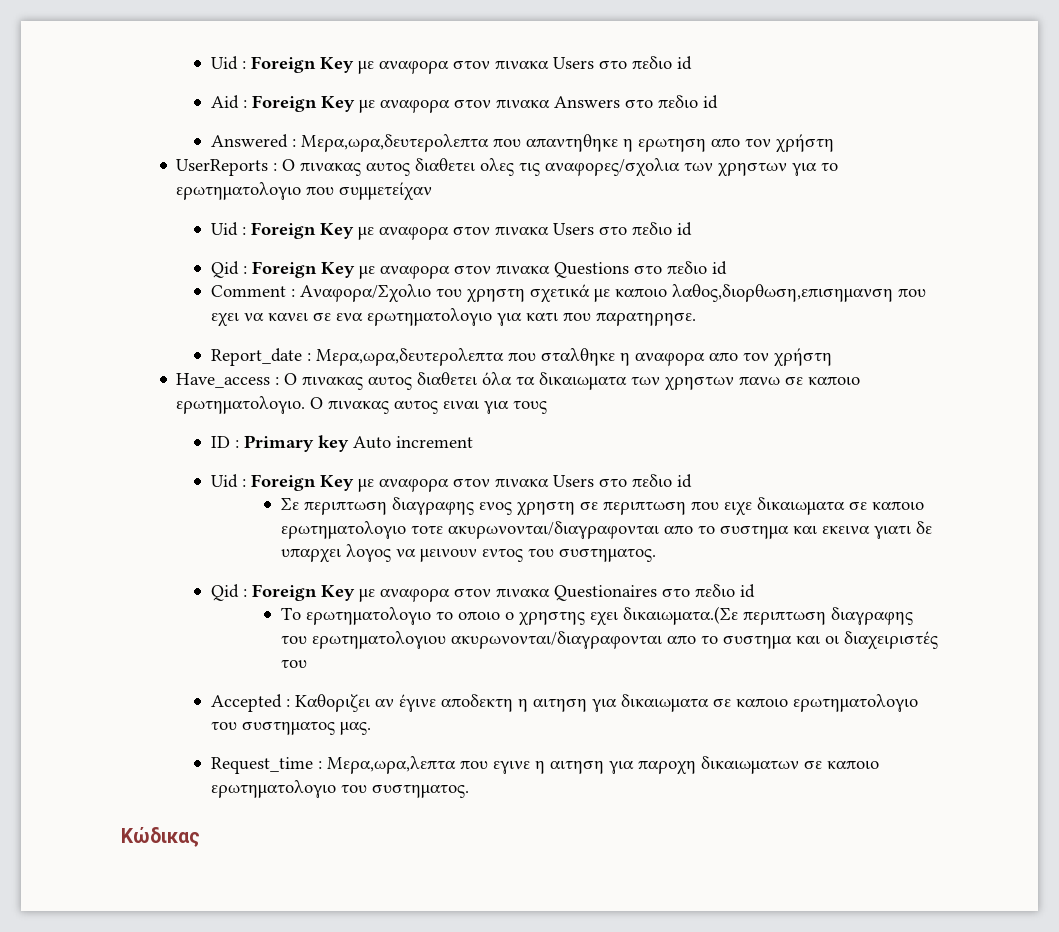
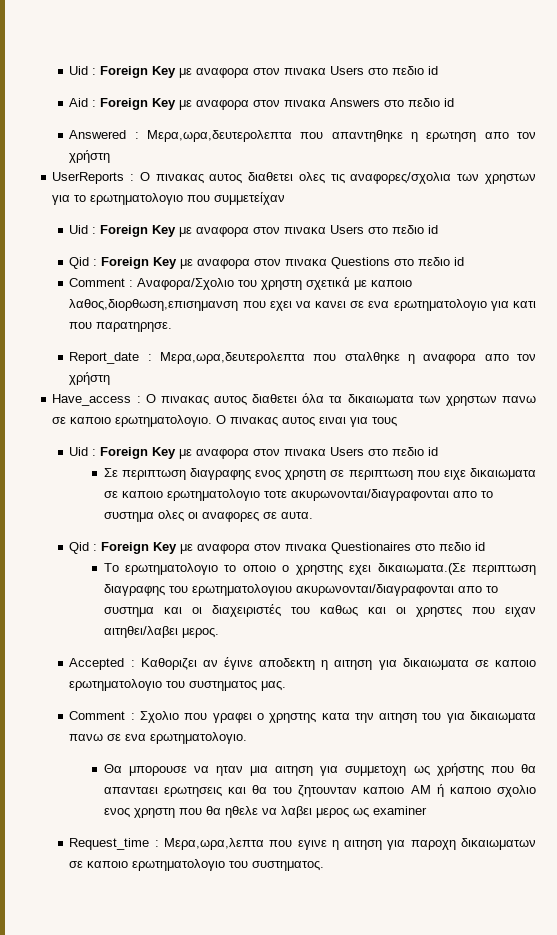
[211,435,474,452] // ID : Primary key Auto increment -> (398, 422) none
[792,521,932,539] [280,544,656,563] και εκεινα γιατι δε υπαρχει λογος να μεινουν εντος του συστηματος. -> [157,510,313,522] ολες οι αναφορες σε αυτα.
(307, 664) none -> [319,605,536,617] [103,626,219,638] καθως και οι χρηστες που ειχαν αιτηθει/λαβει μερος.
(372, 728) none -> [69,711,537,723] [69,732,248,744] [103,763,537,776] [103,784,536,797] [103,806,427,818] // Comment : Σχολιο που γραφει ο χρηστης κατα την αιτηση του για δικαιωματα πανω σε ενα ερωτηματολογιο. // Θα μπορουσε να ηταν μια αιτηση για συμμετοχη ως χρήστης που θα απανταει ερωτησεις και θα του ζητουνταν καποιο ΑΜ ή καποιο σχολιο ενος χρηστη που θα ηθελε να λαβει μερος ως examiner
[121,827,200,847] // Κώδικας -> (325, 866) none

